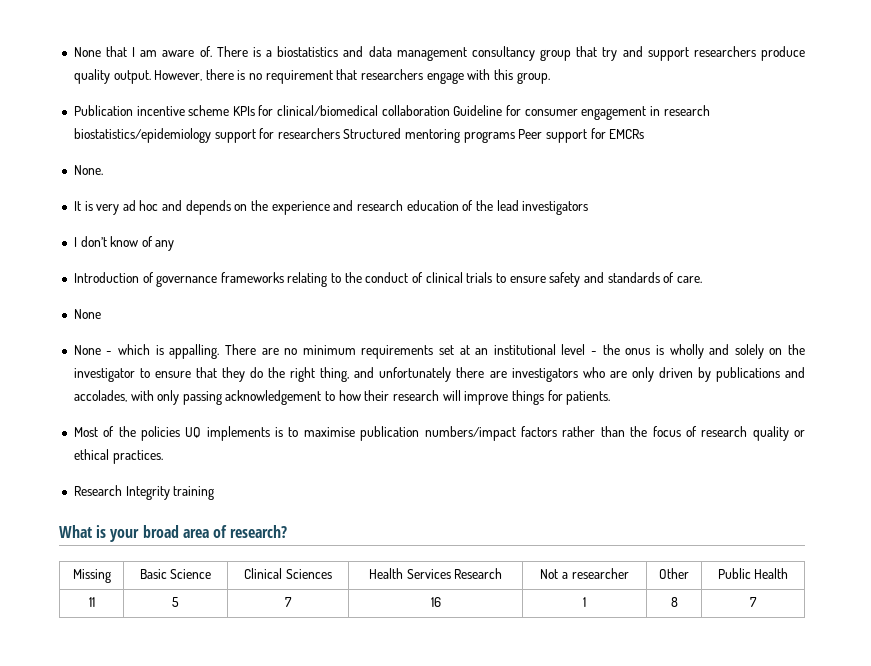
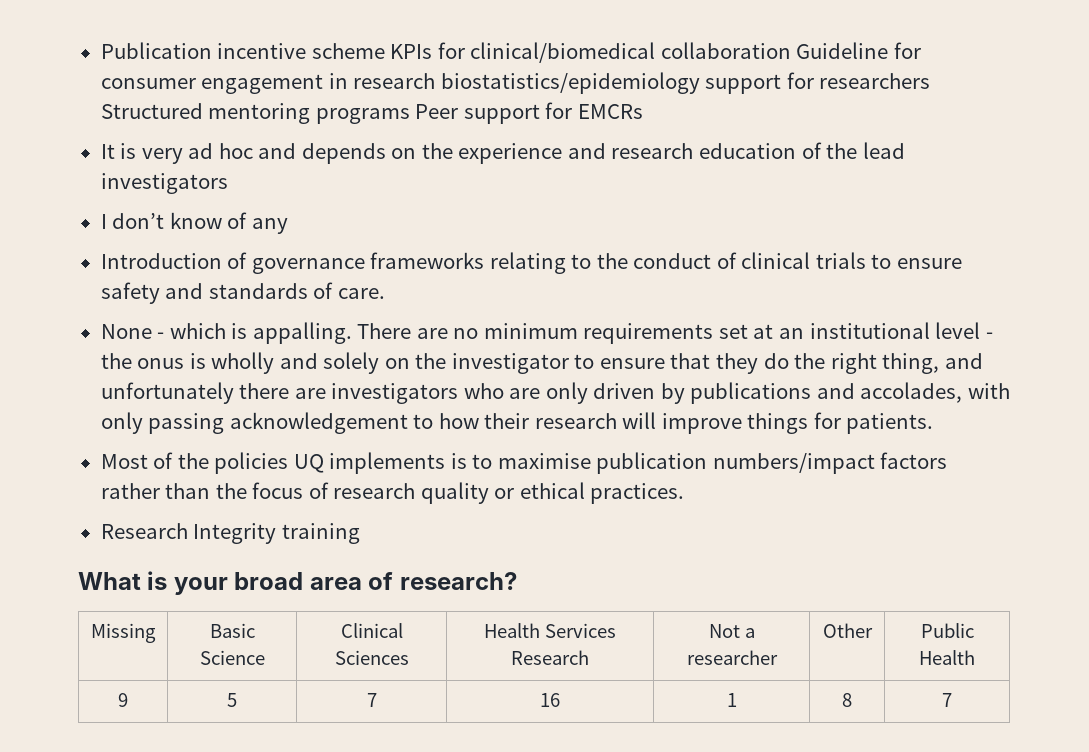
[73,46,806,61] [73,69,550,84] None that I am aware of. There is a biostatistics and data management consultancy group that try and support researchers produce quality output. However, there is no requirement that researchers engage with this group. // -> (100, 50) none
[73,165,103,175] // None. -> (643, 111) none
[73,345,101,355] // None -> (152, 331) none
[88,597,95,607] 11 -> [118,693,128,707] 9

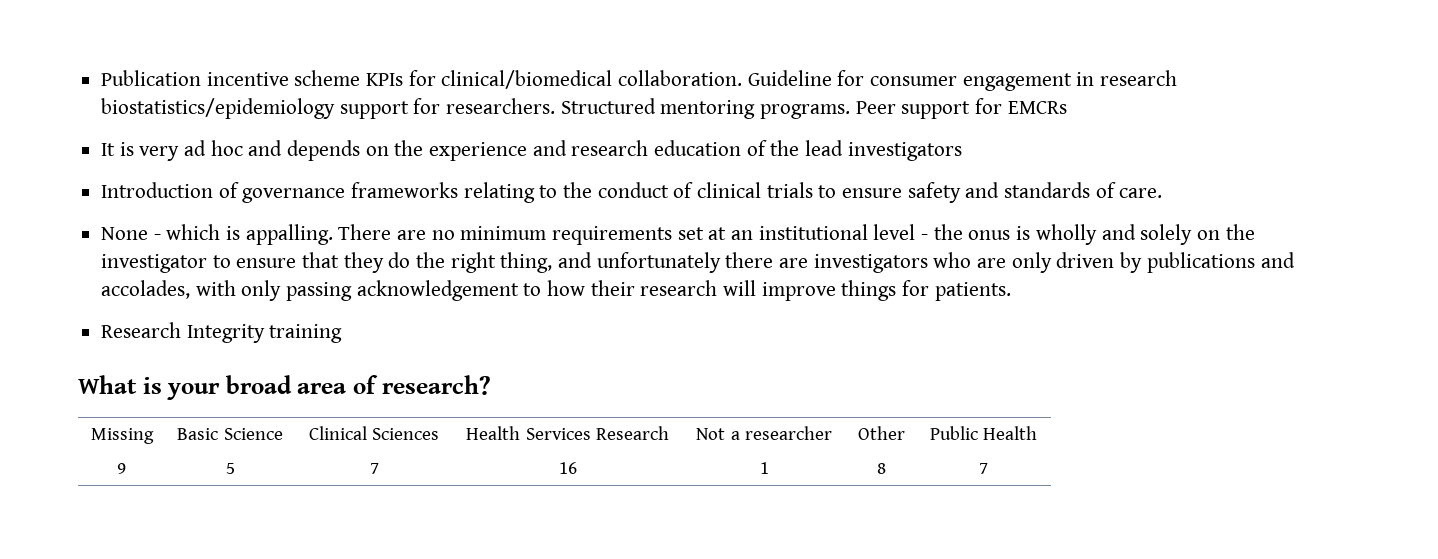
[660,42,791,59] collaboration -> [618,70,743,86] collaboration.
[819,73,931,89] researchers -> [446,98,556,114] researchers.
[315,108,410,124] programs -> [760,104,851,119] programs.
[100,212,288,234] // I don’t know of any -> (962, 151) none
[100,452,948,474] [100,482,685,504] // Most of the policies UQ implements is to maximise publication numbers/impact factors rather than the focus of research quality or ethical practices. -> (1011, 291) none

